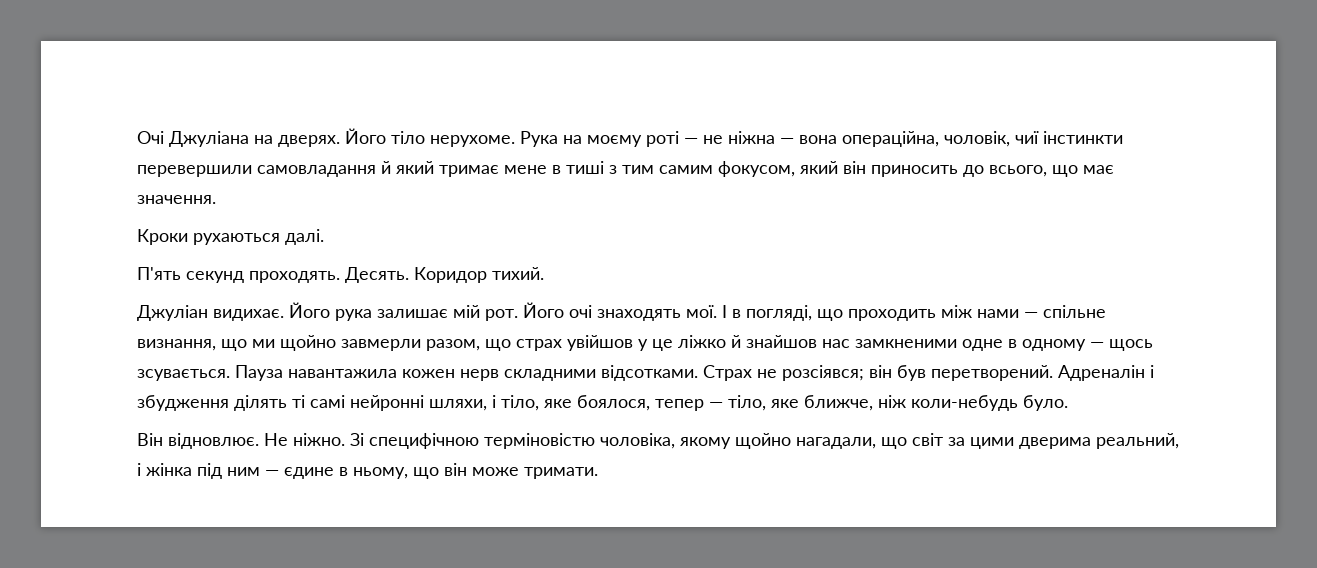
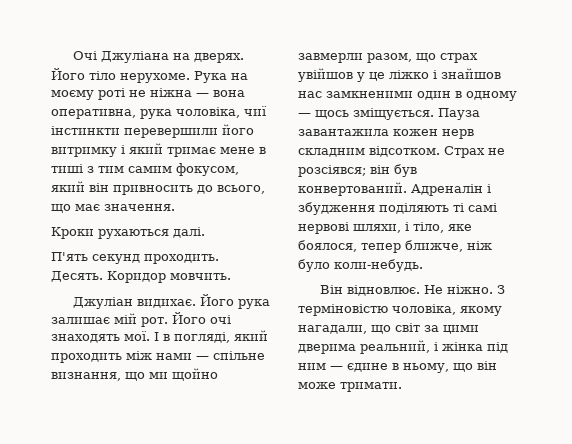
[684,138,698,144] — -> (125, 94) none
[842,131,1123,147] [137,161,391,177] операційна, чоловік, чиї інстинкти перевершили самовладання й -> [51,106,267,119] [51,124,254,138] [51,145,125,157] оперативна, рука чоловіка, чиї інстинкти перевершили його витримку і
[871,165,958,177] приносить -> [113,185,193,195] привносить
[249,271,340,283] проходять. -> [144,254,219,264] проходить.
[492,267,544,280] тихий. -> [170,273,231,280] мовчить.
[817,309,843,321] що -> [234,330,268,341] який
[731,335,741,348] й -> [433,70,437,79] і
[962,339,1003,351] одне -> [417,91,451,100] один
[137,365,698,381] зсувається. Пауза навантажила кожен нерв складними відсотками. -> [353,108,480,120] [298,129,474,139] [298,146,440,157] зміщується. Пауза завантажила кожен нерв складним відсотком.
[931,365,1053,381] перетворений. -> [298,182,407,196] конвертований.
[234,395,287,411] ділять -> [379,203,449,214] поділяють
[350,395,424,411] нейронні -> [298,222,349,234] нервові
[709,395,1068,411] — тіло, яке ближче, ніж коли-небудь було. -> [405,240,492,252] [298,259,423,272] ближче, ніж було коли-небудь.
[350,433,479,449] Зі специфічною -> [497,285,506,294] З
[735,433,791,449] щойно -> (502, 311) none

